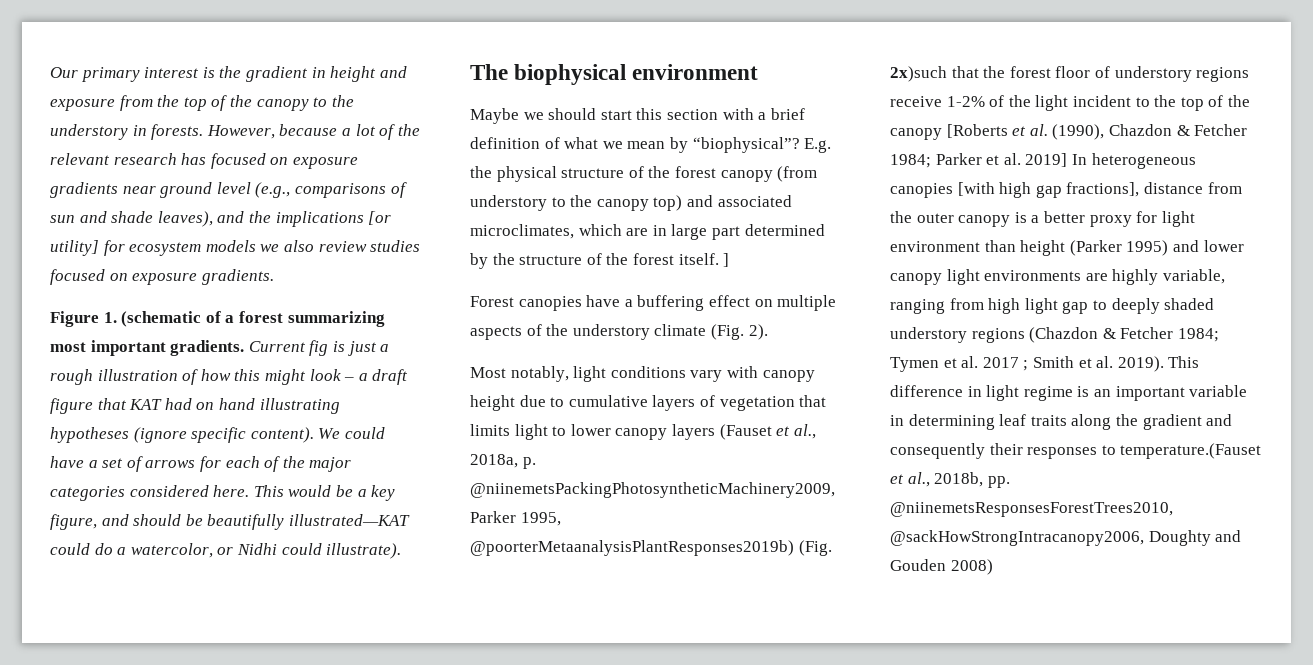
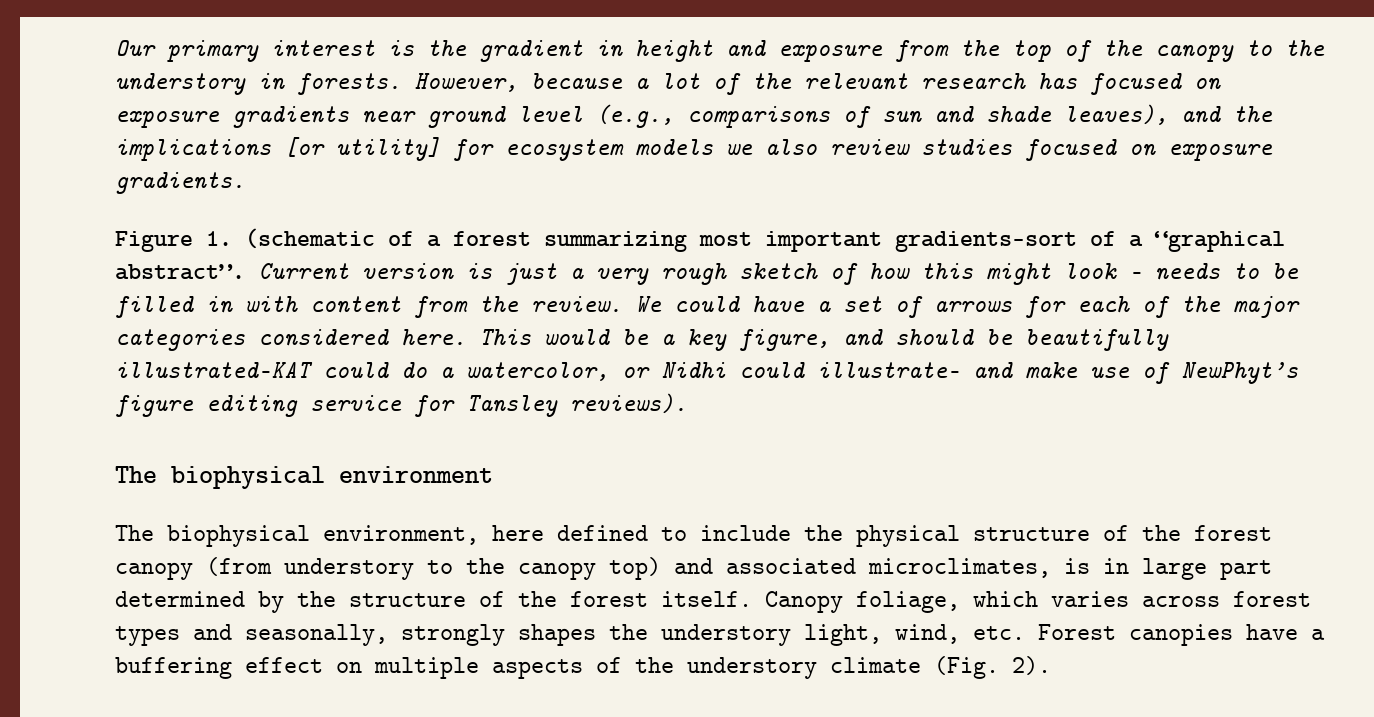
[170,340,390,356] [50,369,178,385] gradients. Current fig is just a rough illustration -> [895,231,1285,252] [115,263,818,285] gradients–sort of a “graphical abstract”. Current version is just a very rough sketch
[358,369,409,385] [50,398,340,414] [50,427,314,443] a draft figure that KAT had on hand illustrating hypotheses (ignore specific content). -> [1155,263,1299,280] [115,296,622,318] needs to be filled in with content from the review.
[326,543,402,559] [470,64,759,85] [470,108,805,124] [470,137,832,153] illustrate). // The biophysical environment // Maybe we should start this section with a brief definition of what we mean by “biophysical”? E.g. -> [817,362,1298,384] [115,393,687,417] [115,466,493,489] [115,525,791,547] illustrate- and make use of NewPhyt’s figure editing service for Tansley reviews). // The biophysical environment // The biophysical environment, here defined to include
[578,224,649,236] which are -> [1064,558,1090,574] is
[723,253,730,267] ] // -> [765,591,1311,613] [115,624,1025,646] Canopy foliage, which varies across forest types and seasonally, strongly shapes the understory light, wind, etc.
[470,366,815,382] [470,395,827,411] [470,424,816,440] [470,454,536,469] [470,482,835,498] [470,511,561,526] [470,540,832,556] [890,66,1250,82] [890,95,1250,111] [890,124,1248,140] [890,153,1196,169] [890,182,1242,198] [890,211,1195,227] [890,240,1244,256] [890,269,1225,285] [890,298,1215,314] [890,327,1219,343] [890,356,1200,372] [890,385,1248,401] [890,414,1233,430] [890,443,1262,459] [890,472,1010,488] [890,502,1173,517] [890,530,1242,546] [890,559,993,575] // Most notably, light conditions vary with canopy height due to cumulative layers of vegetation that limits light to lower canopy layers (Fauset et al., 2018a, p. @niinemetsPackingPhotosyntheticMachinery2009, Parker 1995, @poorterMetaanalysisPlantResponses2019b) (Fig. 2x)such that the forest floor of understory regions receive 1-2% of the light incident to the top of the canopy [Roberts et al. (1990), Chazdon & Fetcher 1984; Parker et al. 2019] In heterogeneous canopies [with high gap fractions], distance from the outer canopy is a better proxy for light environment than height (Parker 1995) and lower canopy light environments are highly variable, ranging from high light gap to deeply shaded understory regions (Chazdon & Fetcher 1984; Tymen et al. 2017 ; Smith et al. 2019). This difference in light regime is an important variable in determining leaf traits along the gradient and consequently their responses to temperature.(Fauset et al., 2018b, pp. @niinemetsResponsesForestTrees2010, @sackHowStrongIntracanopy2006, Doughty and Gouden 2008) -> (1051, 665) none

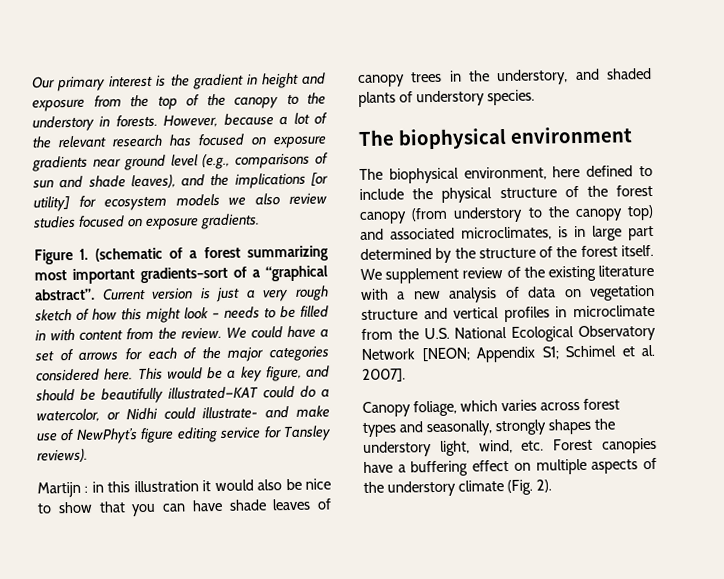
(687, 403) none -> [37,478,332,498] [37,498,332,517] [358,67,652,88] [358,89,535,108] // Martijn : in this illustration it would also be nice to show that you can have shade leaves of canopy trees in the understory, and shaded plants of understory species.
(752, 599) none -> [360,264,654,284] [360,284,655,303] [361,304,655,323] [361,324,656,342] [361,344,655,363] [362,368,406,383] We supplement review of the existing literature with a new analysis of data on vegetation structure and vertical profiles in microclimate from the U.S. National Ecological Observatory Network [NEON; Appendix S1; Schimel et al. 2007]. //

